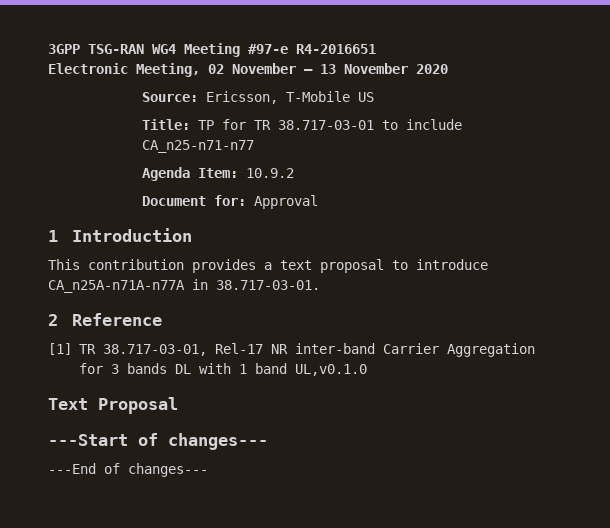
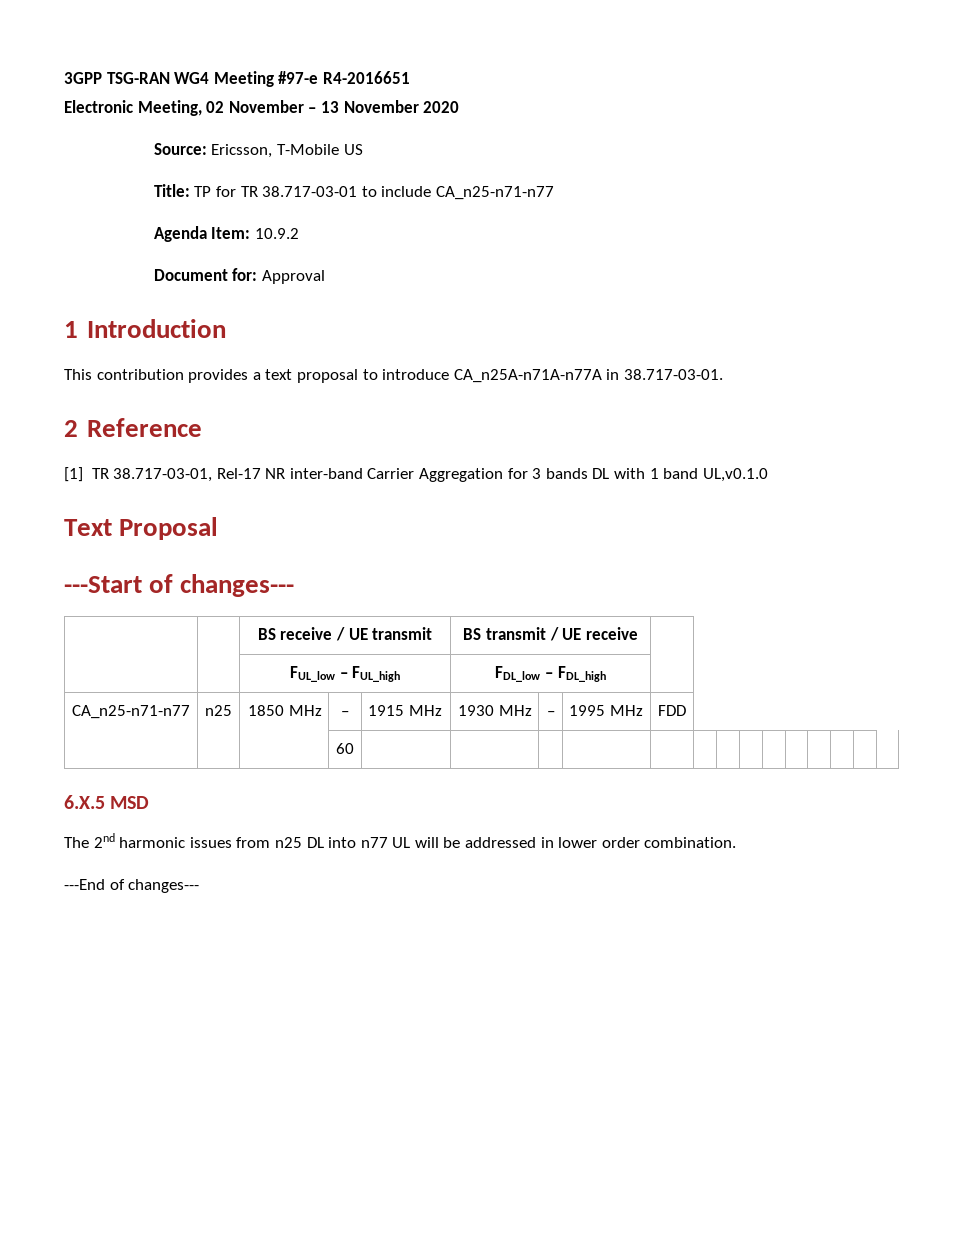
(268, 441) none -> [257,627,433,641] [463,627,638,641] [289,666,401,682] [495,666,606,682] [72,705,190,719] [205,705,232,716] [248,705,322,716] [341,711,349,716] [368,705,442,716] [458,705,532,716] [546,711,555,716] [569,705,643,716] [658,705,686,716] [336,743,354,754] [64,795,150,809] [64,833,737,848] // | | BS receive / UE transmit | BS transmit / UE receive | // | | FUL_low – FUL_high | FDL_low – FDL_high | // CA_n25-n71-n77 | n25 | 1850 MHz | – | 1915 MHz | 1930 MHz | – | 1995 MHz | FDD // | | | 60 | | | | | | | | | | | | | | // 6.X.5 MSD // The 2nd harmonic issues from n25 DL into n77 UL will be addressed in lower order combination.

